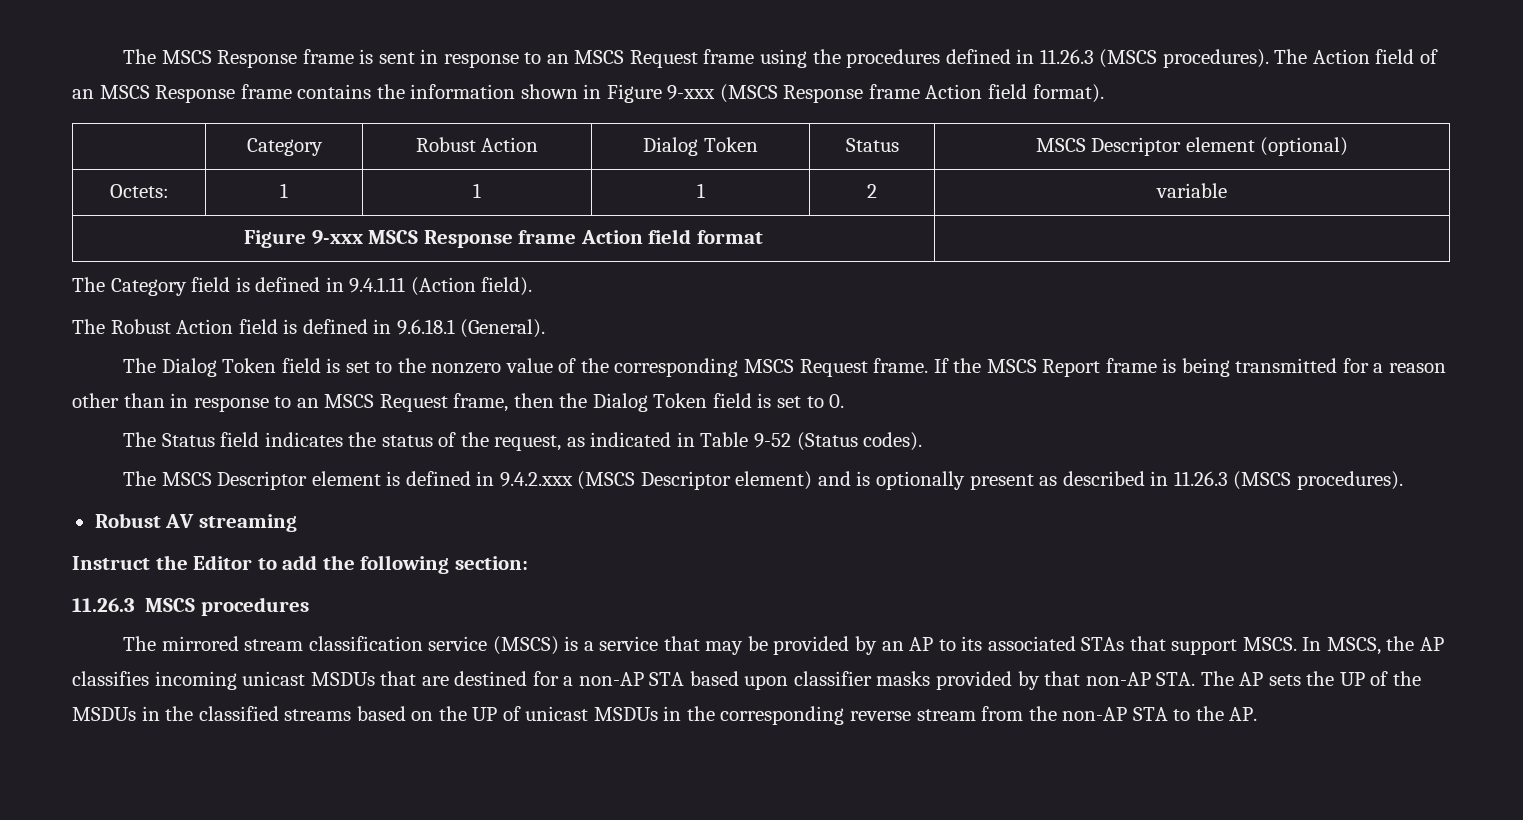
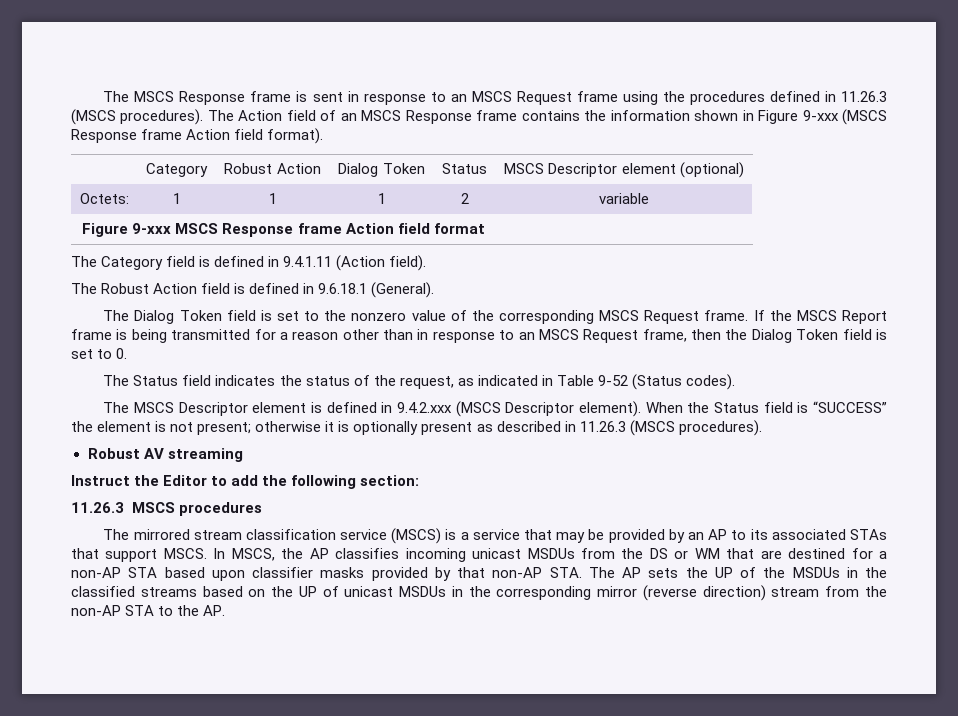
[735,471,851,490] element) and -> [578,401,888,417] [71,421,335,435] element). When the Status field is “SUCCESS” the element is not present; otherwise it
(375, 679) none -> [580,548,720,559] from the DS or WM
[850,711,912,721] reverse -> [597,585,766,601] mirror (reverse direction)

